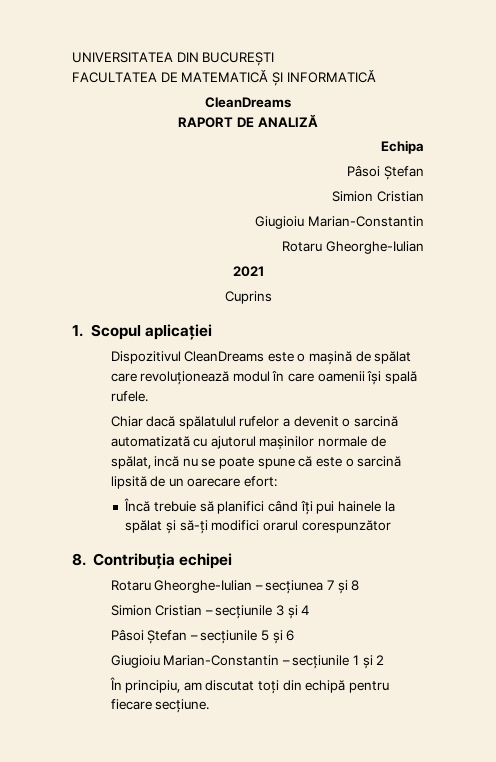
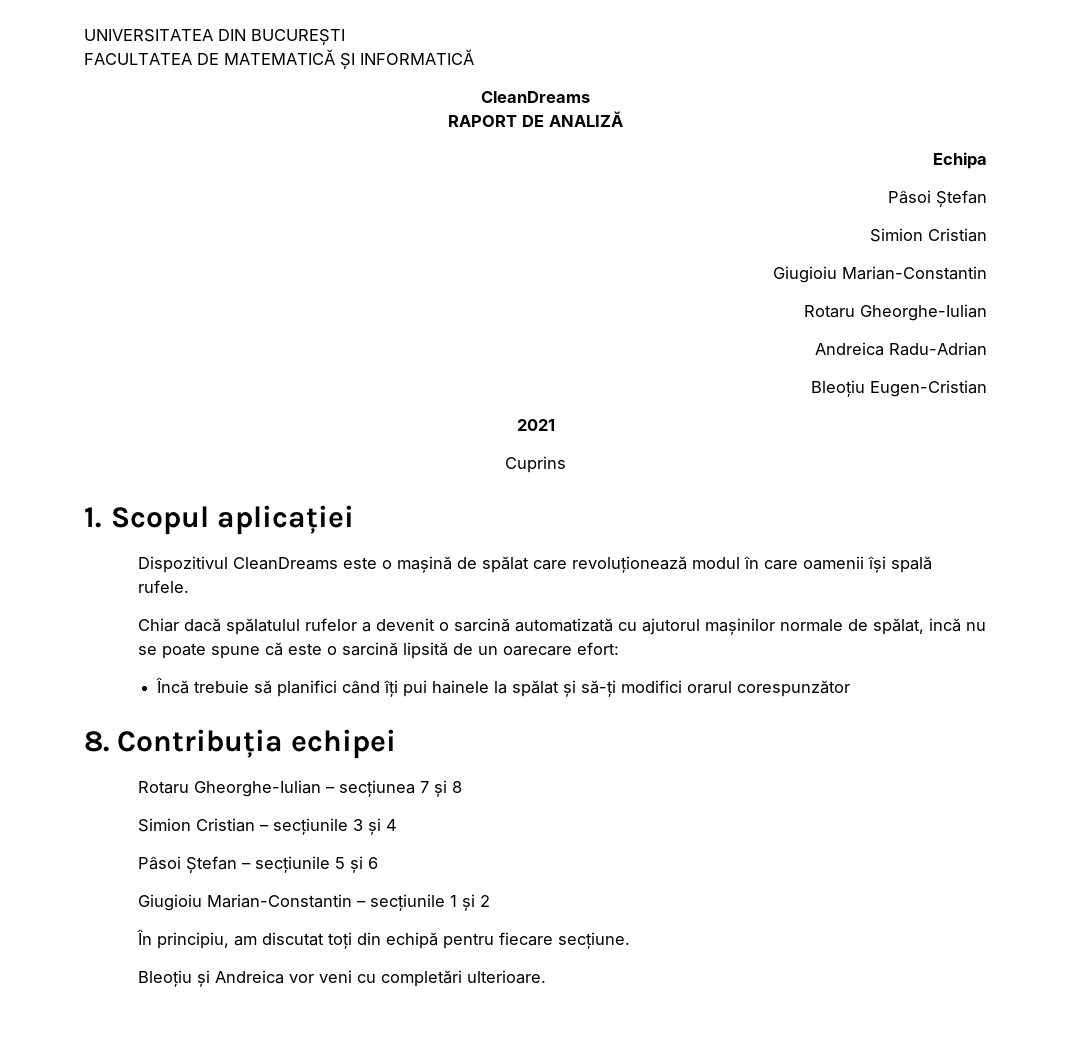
(424, 247) none -> [815,342,987,356] [811,380,987,397] // Andreica Radu-Adrian // Bleoțiu Eugen-Cristian
(210, 706) none -> [138,970,547,987] // Bleoțiu și Andreica vor veni cu completări ulterioare.

